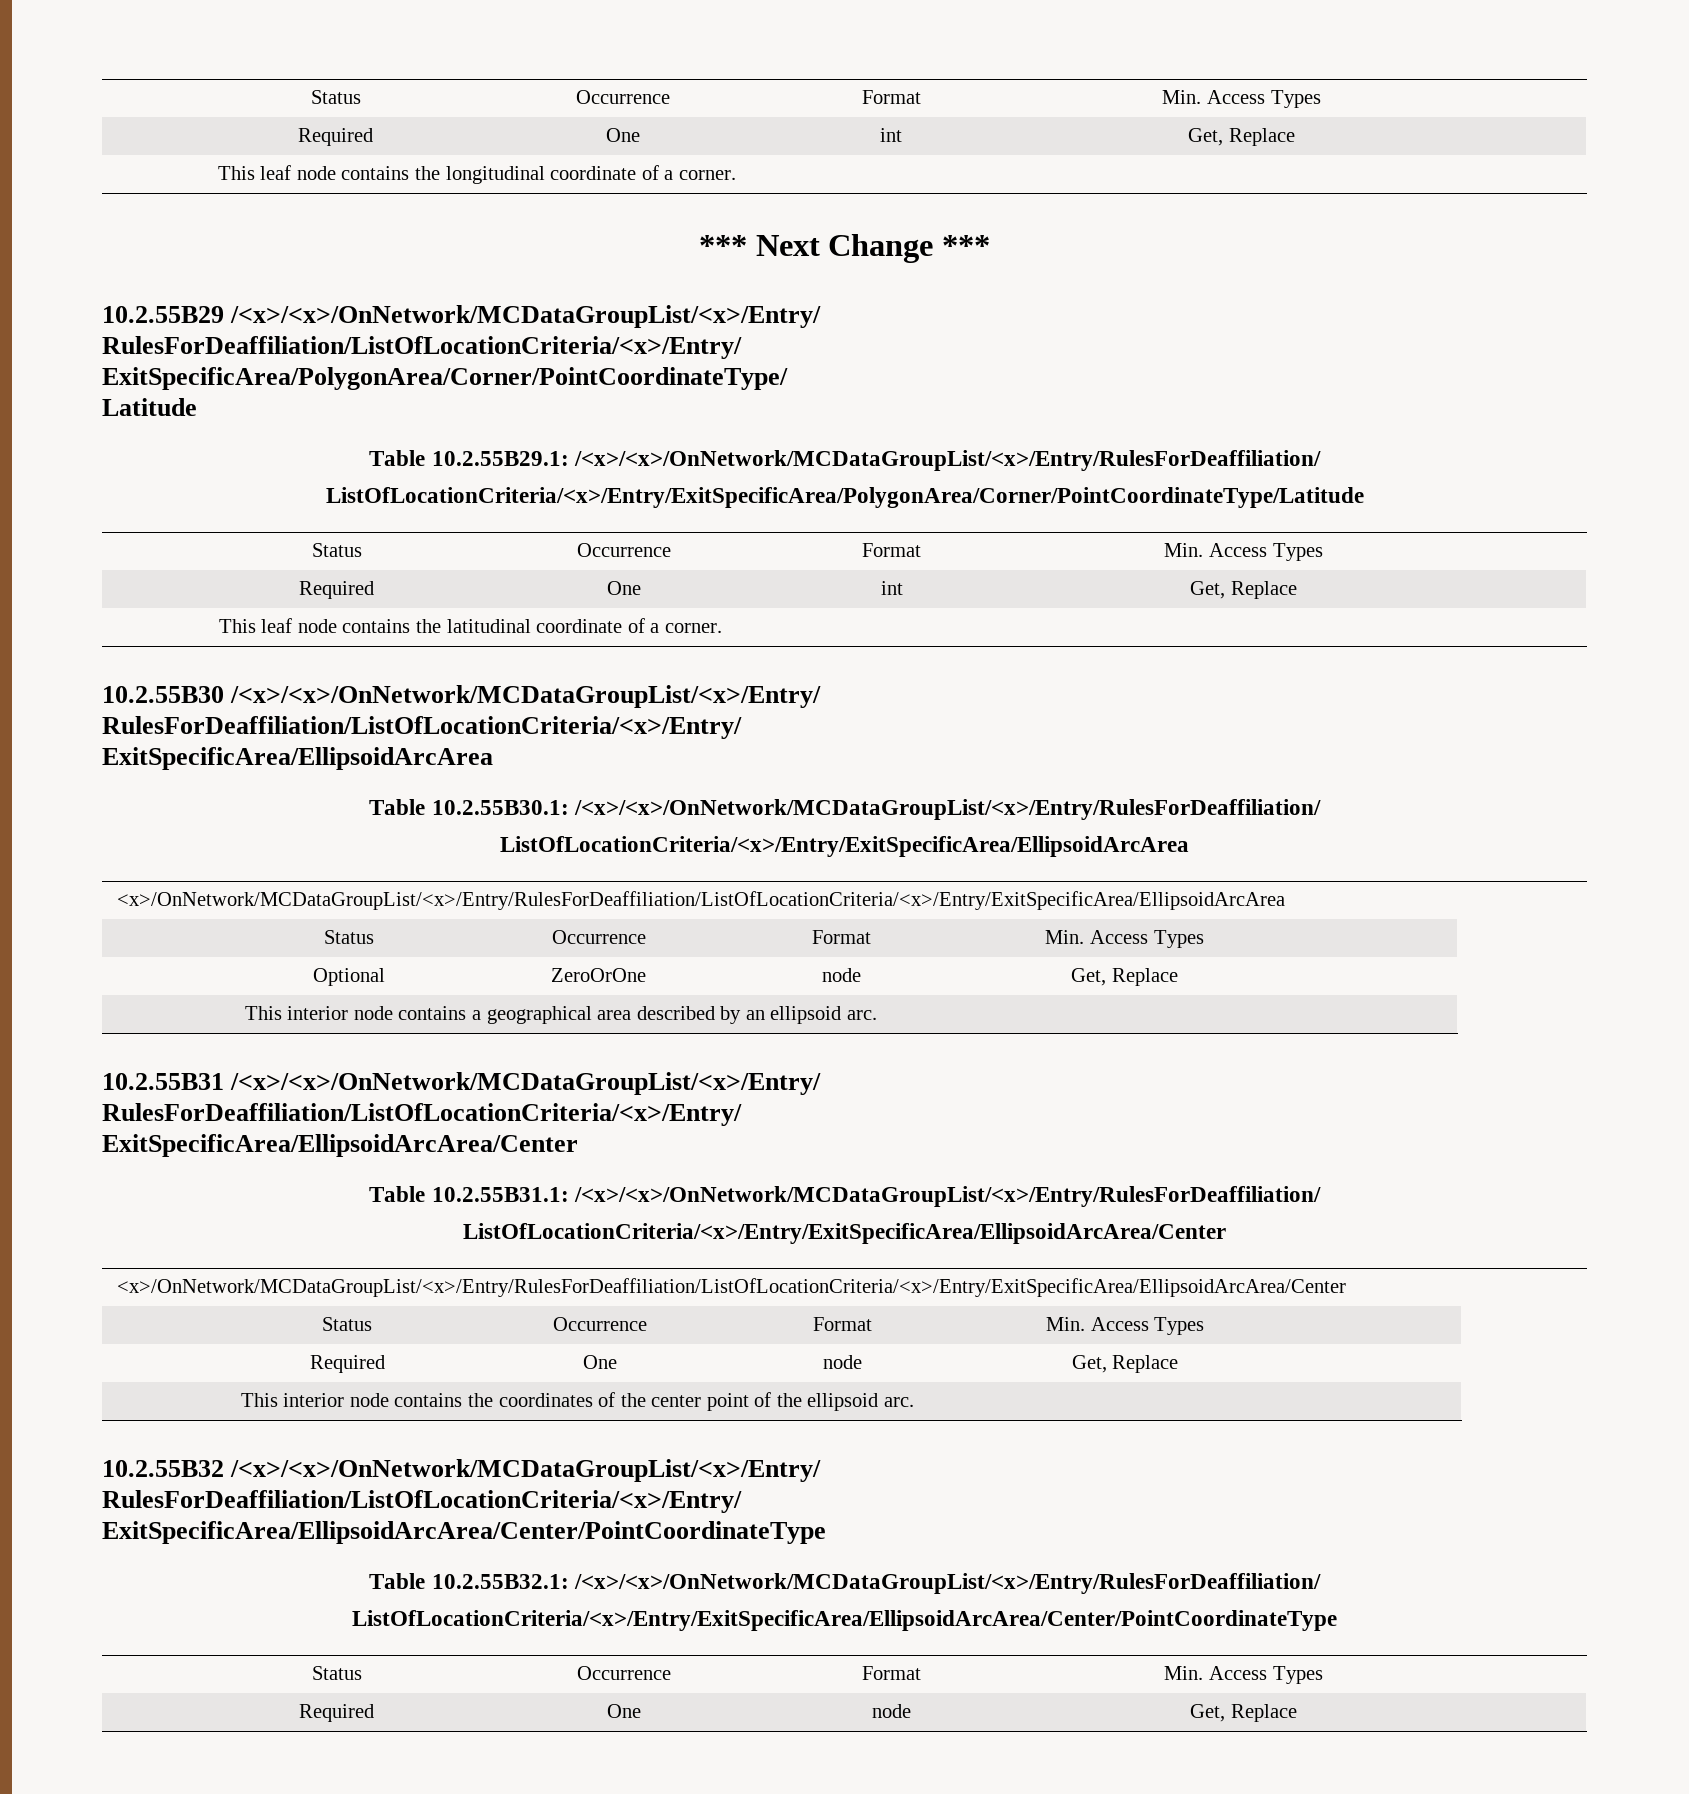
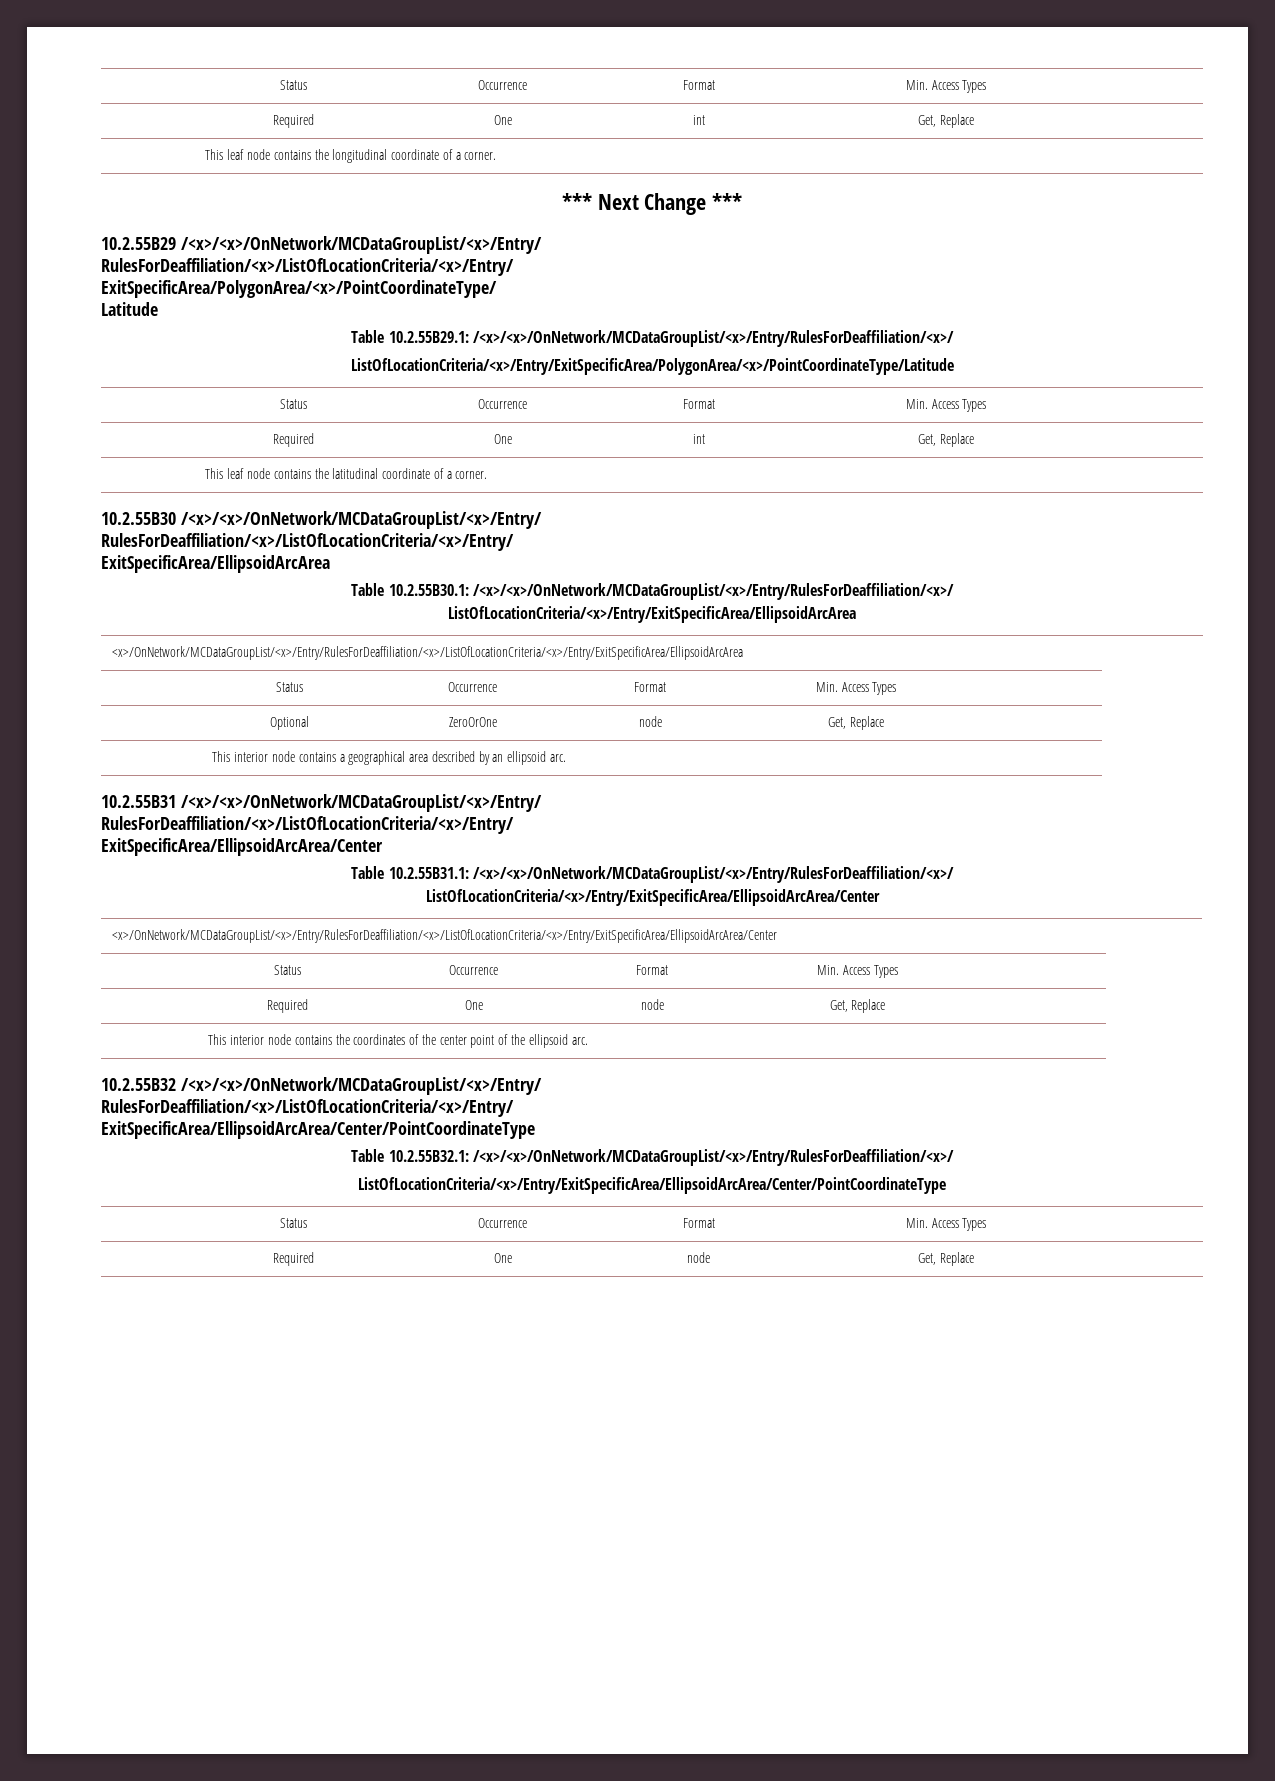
[102,336,742,359] [102,367,788,390] RulesForDeaffiliation/ListOfLocationCriteria/<x>/Entry/ // ExitSpecificArea/PolygonArea/Corner/PointCoordinateType/ -> [101,258,514,276] [101,280,497,298] RulesForDeaffiliation/<x>/ListOfLocationCriteria/<x>/Entry/ // ExitSpecificArea/PolygonArea/<x>/PointCoordinateType/
[573,450,1321,471] [325,487,1364,508] /<x>/<x>/OnNetwork/MCDataGroupList/<x>/Entry/RulesForDeaffiliation/ // ListOfLocationCriteria/<x>/Entry/ExitSpecificArea/PolygonArea/Corner/PointCoordinateType/Latitude -> [472,330,954,347] [350,358,954,375] /<x>/<x>/OnNetwork/MCDataGroupList/<x>/Entry/RulesForDeaffiliation/<x>/ // ListOfLocationCriteria/<x>/Entry/ExitSpecificArea/PolygonArea/<x>/PointCoordinateType/Latitude
[102,716,742,739] RulesForDeaffiliation/ListOfLocationCriteria/<x>/Entry/ -> [101,533,514,551] RulesForDeaffiliation/<x>/ListOfLocationCriteria/<x>/Entry/
[573,799,1321,820] /<x>/<x>/OnNetwork/MCDataGroupList/<x>/Entry/RulesForDeaffiliation/ -> [472,583,954,600] /<x>/<x>/OnNetwork/MCDataGroupList/<x>/Entry/RulesForDeaffiliation/<x>/
[116,891,1285,910] <x>/OnNetwork/MCDataGroupList/<x>/Entry/RulesForDeaffiliation/ListOfLocationCriteria/<x>/Entry/ExitSpecificArea/EllipsoidArcArea -> [112,646,744,660] <x>/OnNetwork/MCDataGroupList/<x>/Entry/RulesForDeaffiliation/<x>/ListOfLocationCriteria/<x>/Entry/ExitSpecificArea/EllipsoidArcArea
[102,1103,742,1126] RulesForDeaffiliation/ListOfLocationCriteria/<x>/Entry/ -> [101,816,514,834] RulesForDeaffiliation/<x>/ListOfLocationCriteria/<x>/Entry/
[573,1186,1321,1207] /<x>/<x>/OnNetwork/MCDataGroupList/<x>/Entry/RulesForDeaffiliation/ -> [472,866,954,883] /<x>/<x>/OnNetwork/MCDataGroupList/<x>/Entry/RulesForDeaffiliation/<x>/
[116,1278,1346,1297] <x>/OnNetwork/MCDataGroupList/<x>/Entry/RulesForDeaffiliation/ListOfLocationCriteria/<x>/Entry/ExitSpecificArea/EllipsoidArcArea/Center -> [112,929,778,943] <x>/OnNetwork/MCDataGroupList/<x>/Entry/RulesForDeaffiliation/<x>/ListOfLocationCriteria/<x>/Entry/ExitSpecificArea/EllipsoidArcArea/Center
[102,1490,742,1513] RulesForDeaffiliation/ListOfLocationCriteria/<x>/Entry/ -> [101,1099,514,1117] RulesForDeaffiliation/<x>/ListOfLocationCriteria/<x>/Entry/
[573,1573,1321,1594] /<x>/<x>/OnNetwork/MCDataGroupList/<x>/Entry/RulesForDeaffiliation/ -> [472,1149,954,1166] /<x>/<x>/OnNetwork/MCDataGroupList/<x>/Entry/RulesForDeaffiliation/<x>/

